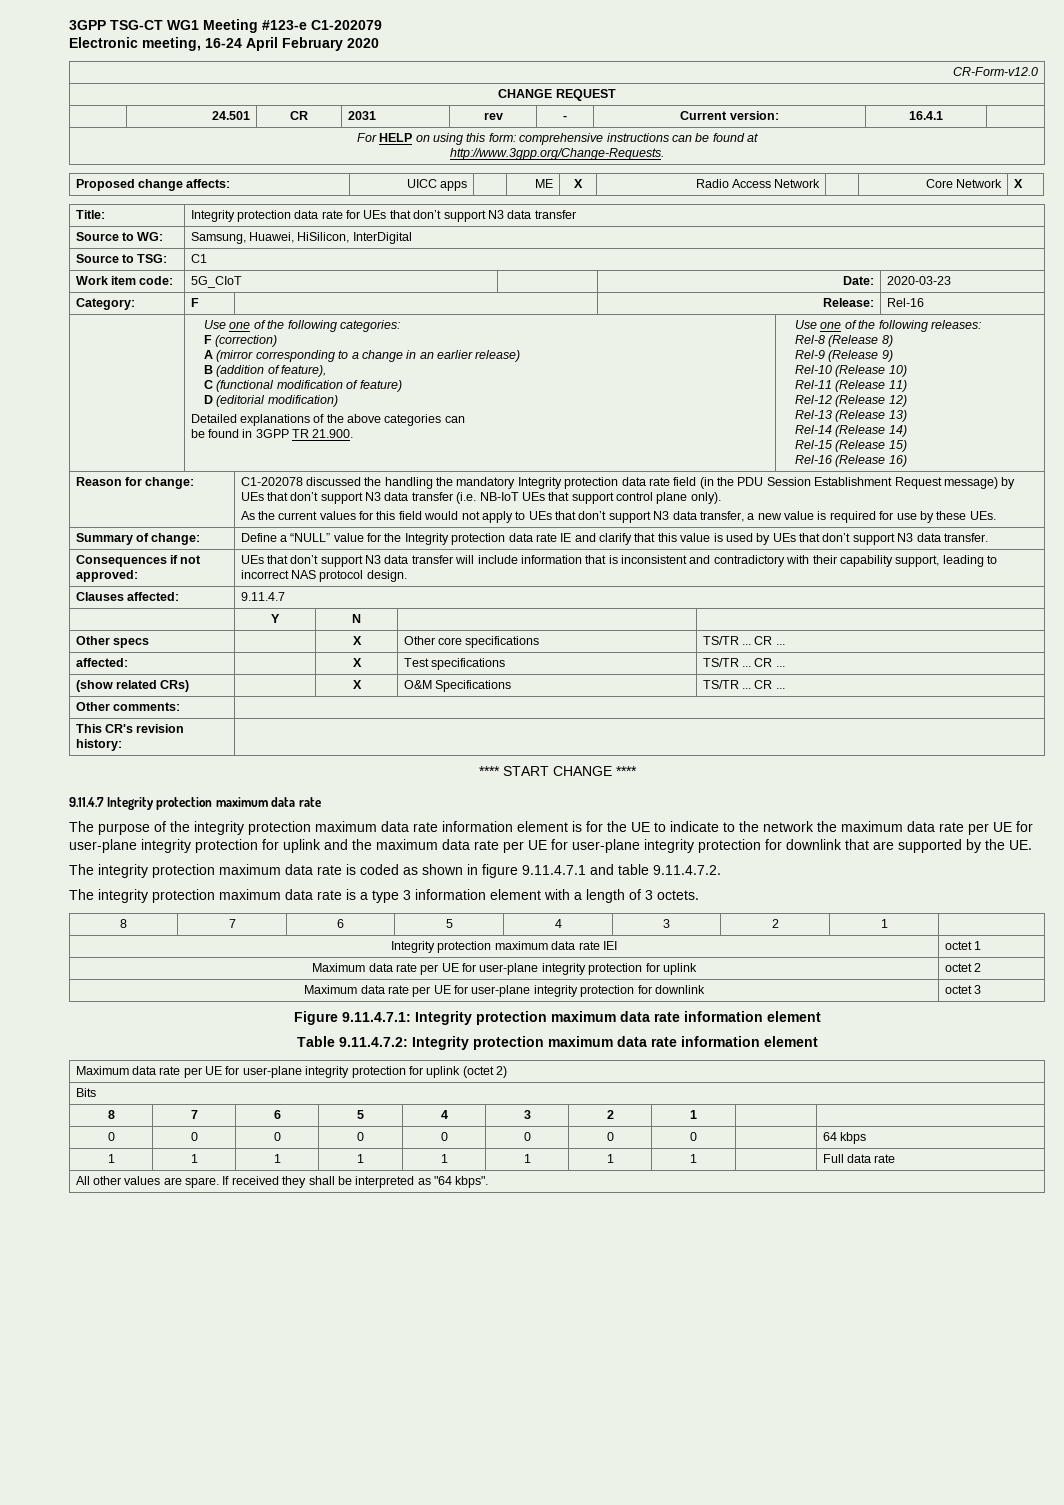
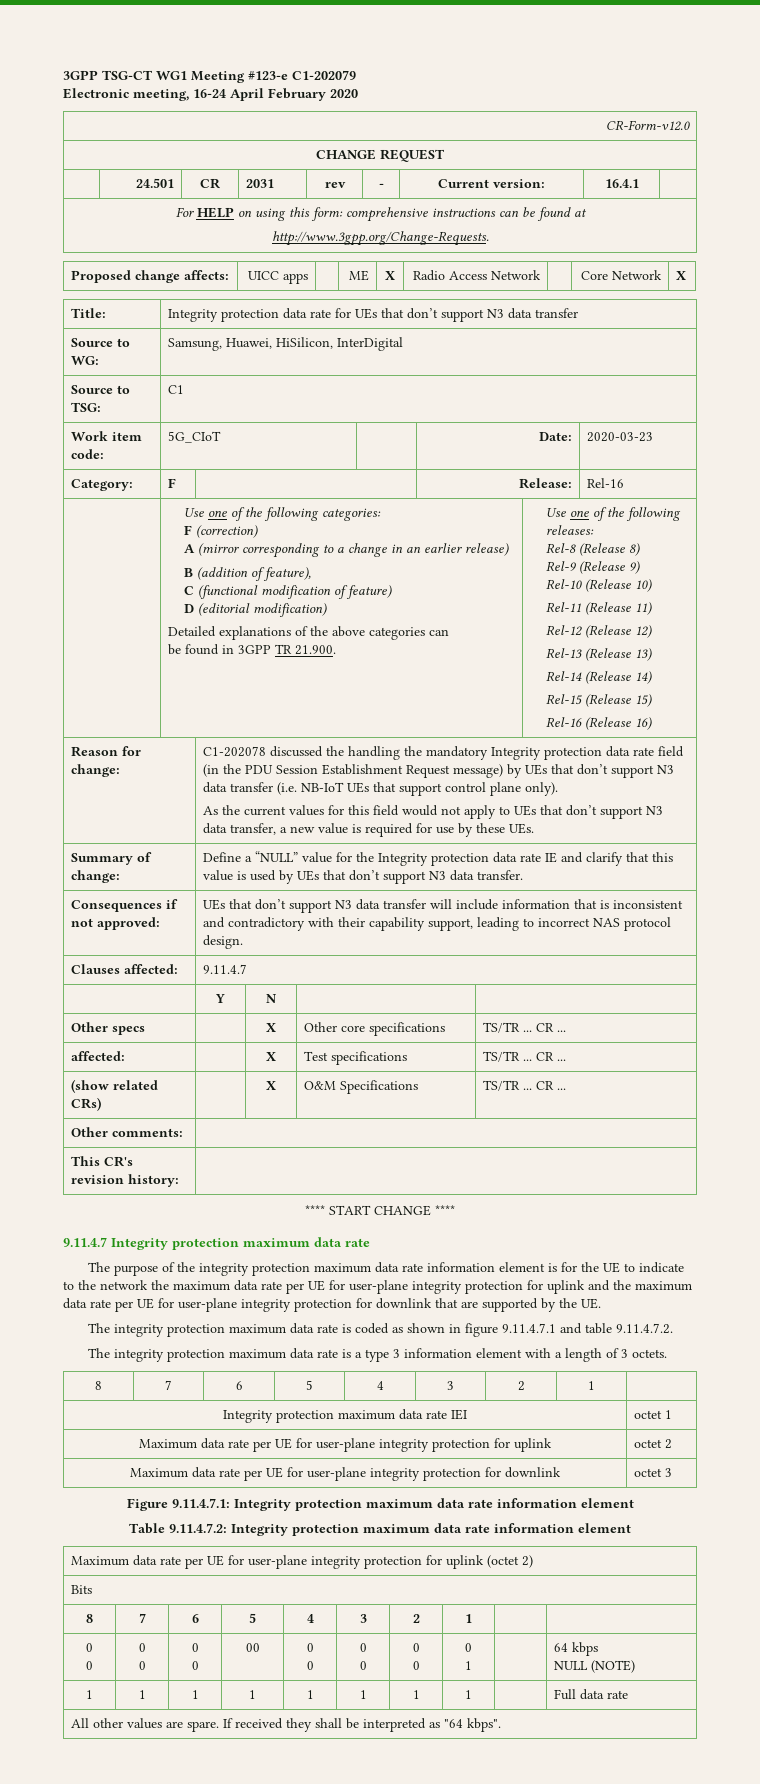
[190,1132,198,1141] [273,1132,281,1141] [357,1132,364,1141] [440,1132,448,1141] [523,1132,531,1141] [606,1132,614,1141] [690,1132,698,1141] | 0 | 0 | 0 | 0 | 0 | 0 | 0 -> [86,1661,93,1670] [138,1643,146,1652] [138,1661,146,1670] [191,1643,199,1652] [191,1661,199,1670] [245,1643,260,1652] [306,1643,314,1652] [306,1661,314,1670] [359,1643,367,1652] [359,1661,367,1670] [412,1643,420,1652] [412,1661,420,1670] [465,1643,472,1652] [465,1661,472,1670] // 0 | 0 // 0 | 0 // 0 | 00 | 0 // 0 | 0 // 0 | 0 // 0 | 0 // 1
(866, 1138) none -> [554,1660,636,1673] // NULL (NOTE)

